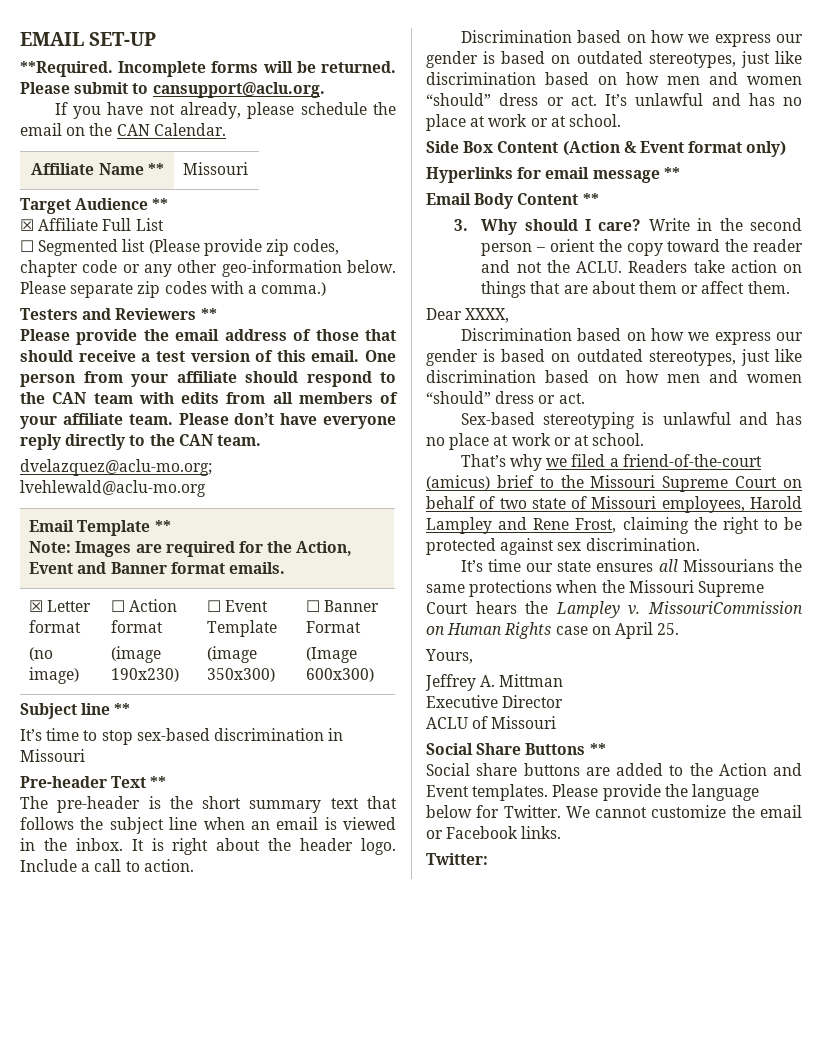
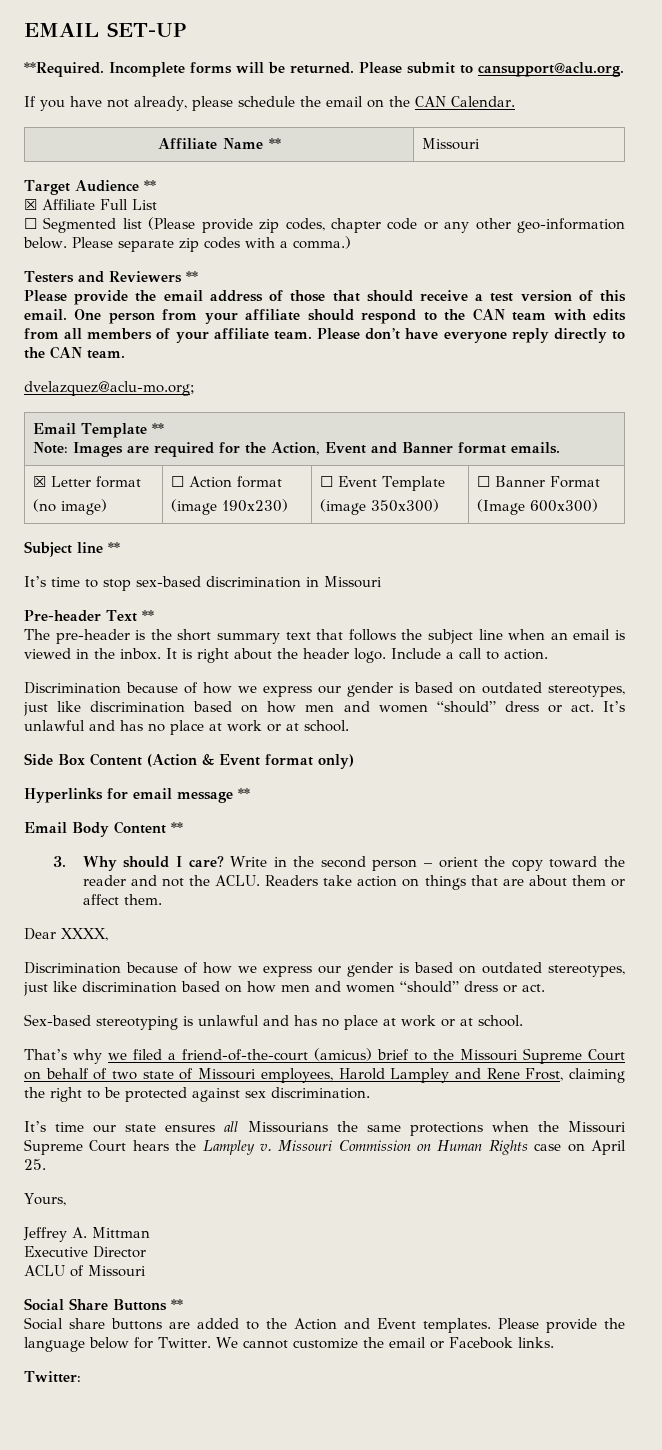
[20,480,206,497] lvehlewald@aclu-mo.org -> (195, 388) none
[577,30,646,43] based on -> [126,682,198,694] because of
[577,328,646,341] based on -> [126,962,198,974] because of
[648,601,803,614] MissouriCommission -> [278,1140,411,1151] Missouri Commission

